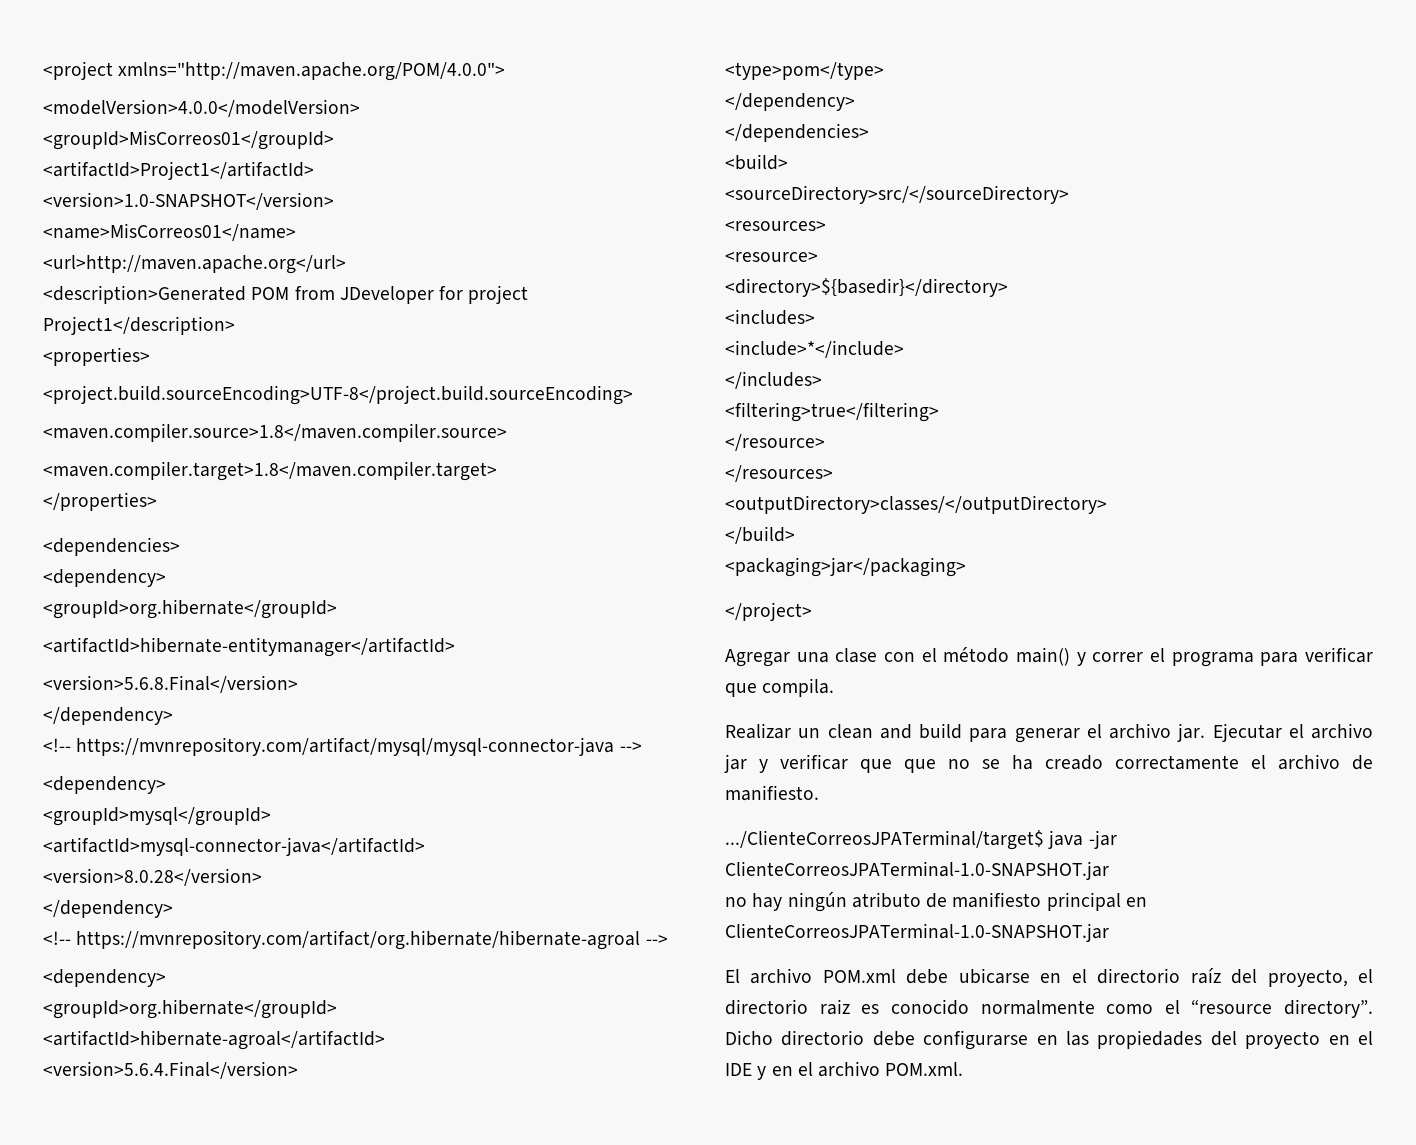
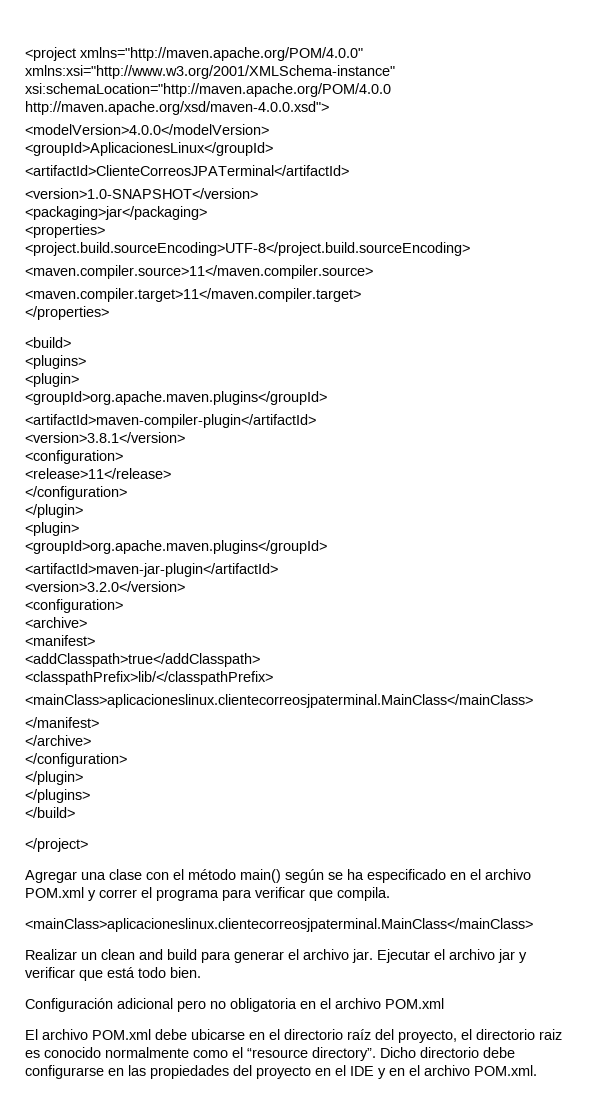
[118,62,506,81] xmlns="http://maven.apache.org/POM/4.0.0"> -> [80,47,363,61] [25,65,395,79] [25,83,391,97] [25,101,329,115] xmlns="http://maven.apache.org/POM/4.0.0" xmlns:xsi="http://www.w3.org/2001/XMLSchema-instance" xsi:schemaLocation="http://maven.apache.org/POM/4.0.0 http://maven.apache.org/xsd/maven-4.0.0.xsd">
[43,130,334,150] [43,161,314,180] <groupId>MisCorreos01</groupId> // <artifactId>Project1</artifactId> -> [25,142,273,156] [25,165,349,176] <groupId>AplicacionesLinux</groupId> // <artifactId>ClienteCorreosJPATerminal</artifactId>
[43,223,296,241] [43,255,346,274] [43,285,529,304] [43,316,235,335] <name>MisCorreos01</name> // <url>http://maven.apache.org</url> // <description>Generated POM from JDeveloper for project Project1</description> -> [25,206,207,220] <packaging>jar</packaging>
[43,423,507,442] [43,461,497,481] <maven.compiler.source>1.8</maven.compiler.source> // <maven.compiler.target>1.8</maven.compiler.target> -> [25,265,373,279] [25,288,361,302] <maven.compiler.source>11</maven.compiler.source> // <maven.compiler.target>11</maven.compiler.target>
[43,537,180,556] [43,569,166,587] [43,599,337,619] [43,637,455,657] [43,675,298,693] [43,707,173,725] [43,737,642,756] [43,776,166,794] [43,807,271,826] [43,837,425,856] [43,868,262,886] [43,900,173,918] [43,930,668,950] [43,969,166,987] [43,999,337,1019] [43,1030,385,1050] [43,1061,298,1079] [725,62,884,80] [725,93,855,111] [725,123,869,142] [725,154,788,170] [725,185,1069,204] [725,221,826,231] [725,252,818,262] [725,278,1008,297] [725,309,815,325] [725,340,904,358] [725,371,822,389] [725,402,939,422] [725,434,825,451] [725,465,833,482] [725,495,1107,514] <dependencies> // <dependency> // <groupId>org.hibernate</groupId> // <artifactId>hibernate-entitymanager</artifactId> // <version>5.6.8.Final</version> // </dependency> // <!-- https://mvnrepository.com/artifact/mysql/mysql-connector-java --> // <dependency> // <groupId>mysql</groupId> // <artifactId>mysql-connector-java</artifactId> // <version>8.0.28</version> // </dependency> // <!-- https://mvnrepository.com/artifact/org.hibernate/hibernate-agroal --> // <dependency> // <groupId>org.hibernate</groupId> // <artifactId>hibernate-agroal</artifactId> // <version>5.6.4.Final</version> // <type>pom</type> // </dependency> // </dependencies> // <build> // <sourceDirectory>src/</sourceDirectory> // <resources> // <resource> // <directory>${basedir}</directory> // <includes> // <include>*</include> // </includes> // <filtering>true</filtering> // </resource> // </resources> // <outputDirectory>classes/</outputDirectory> -> [25,337,71,348] [25,355,86,369] [25,373,79,387] [25,391,327,405] [25,414,316,428] [25,432,185,443] [25,450,123,464] [25,468,171,479] [25,486,127,500] [25,504,83,518] [25,522,79,536] [25,540,327,554] [25,563,278,577] [25,581,185,592] [25,599,123,613] [25,617,87,628] [25,635,95,646] [25,653,260,667] [25,671,273,685] [25,694,533,708] [25,717,99,728] [25,735,91,746] [25,753,127,767] [25,771,83,785] [25,789,90,803] <build> // <plugins> // <plugin> // <groupId>org.apache.maven.plugins</groupId> // <artifactId>maven-compiler-plugin</artifactId> // <version>3.8.1</version> // <configuration> // <release>11</release> // </configuration> // </plugin> // <plugin> // <groupId>org.apache.maven.plugins</groupId> // <artifactId>maven-jar-plugin</artifactId> // <version>3.2.0</version> // <configuration> // <archive> // <manifest> // <addClasspath>true</addClasspath> // <classpathPrefix>lib/</classpathPrefix> // <mainClass>aplicacioneslinux.clientecorreosjpaterminal.MainClass</mainClass> // </manifest> // </archive> // </configuration> // </plugin> // </plugins>
[725,557,966,577] // <packaging>jar</packaging> -> (75, 812) none
(1070, 656) none -> [285,869,531,883] [25,887,84,898] según se ha especificado en el archivo POM.xml
(835, 687) none -> [25,918,533,932] // <mainClass>aplicacioneslinux.clientecorreosjpaterminal.MainClass</mainClass>
[904,754,1373,773] [725,785,819,801] [725,830,1117,850] [725,861,1109,880] [725,892,1147,912] [725,923,1109,942] que no se ha creado correctamente el archivo de manifiesto. // .../ClienteCorreosJPATerminal/target$ java -jar ClienteCorreosJPATerminal-1.0-SNAPSHOT.jar // no hay ningún atributo de manifiesto principal en ClienteCorreosJPATerminal-1.0-SNAPSHOT.jar -> [107,967,201,978] [25,998,444,1012] está todo bien. // Configuración adicional pero no obligatoria en el archivo POM.xml

